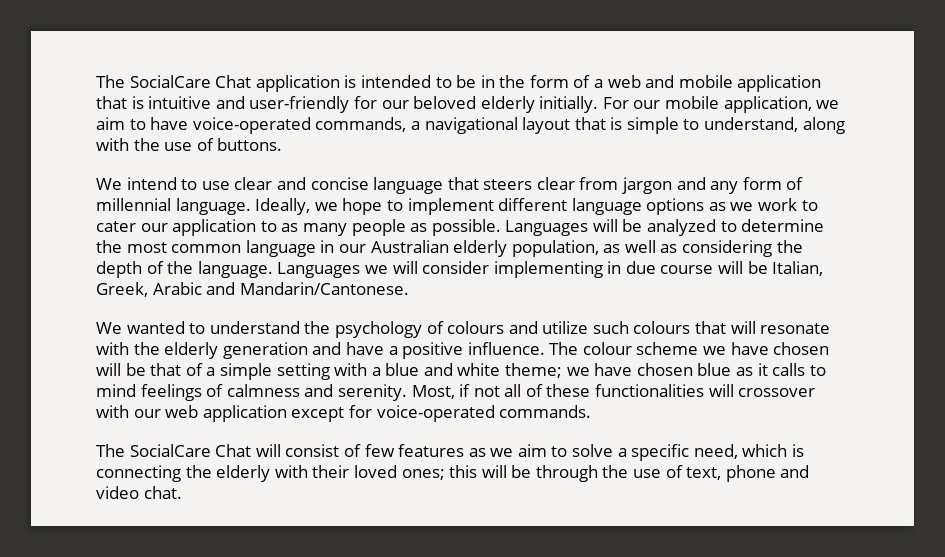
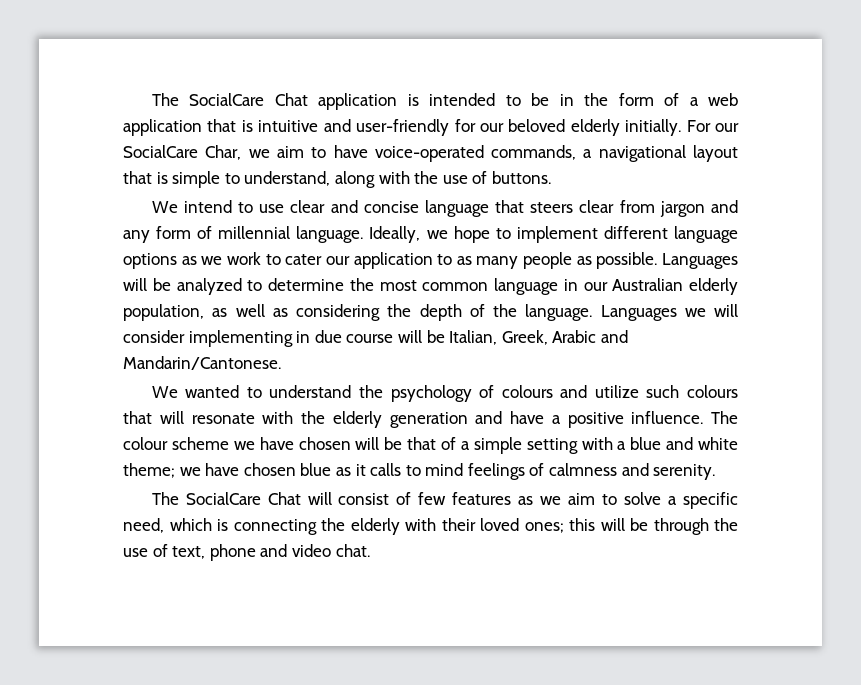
[645,75,733,88] and mobile -> (739, 99) none
[665,96,812,113] mobile application, -> [123,145,242,160] SocialCare Char,
[411,384,816,399] [96,405,592,422] Most, if not all of these functionalities will crossover with our web application except for voice-operated commands. -> (716, 472) none

